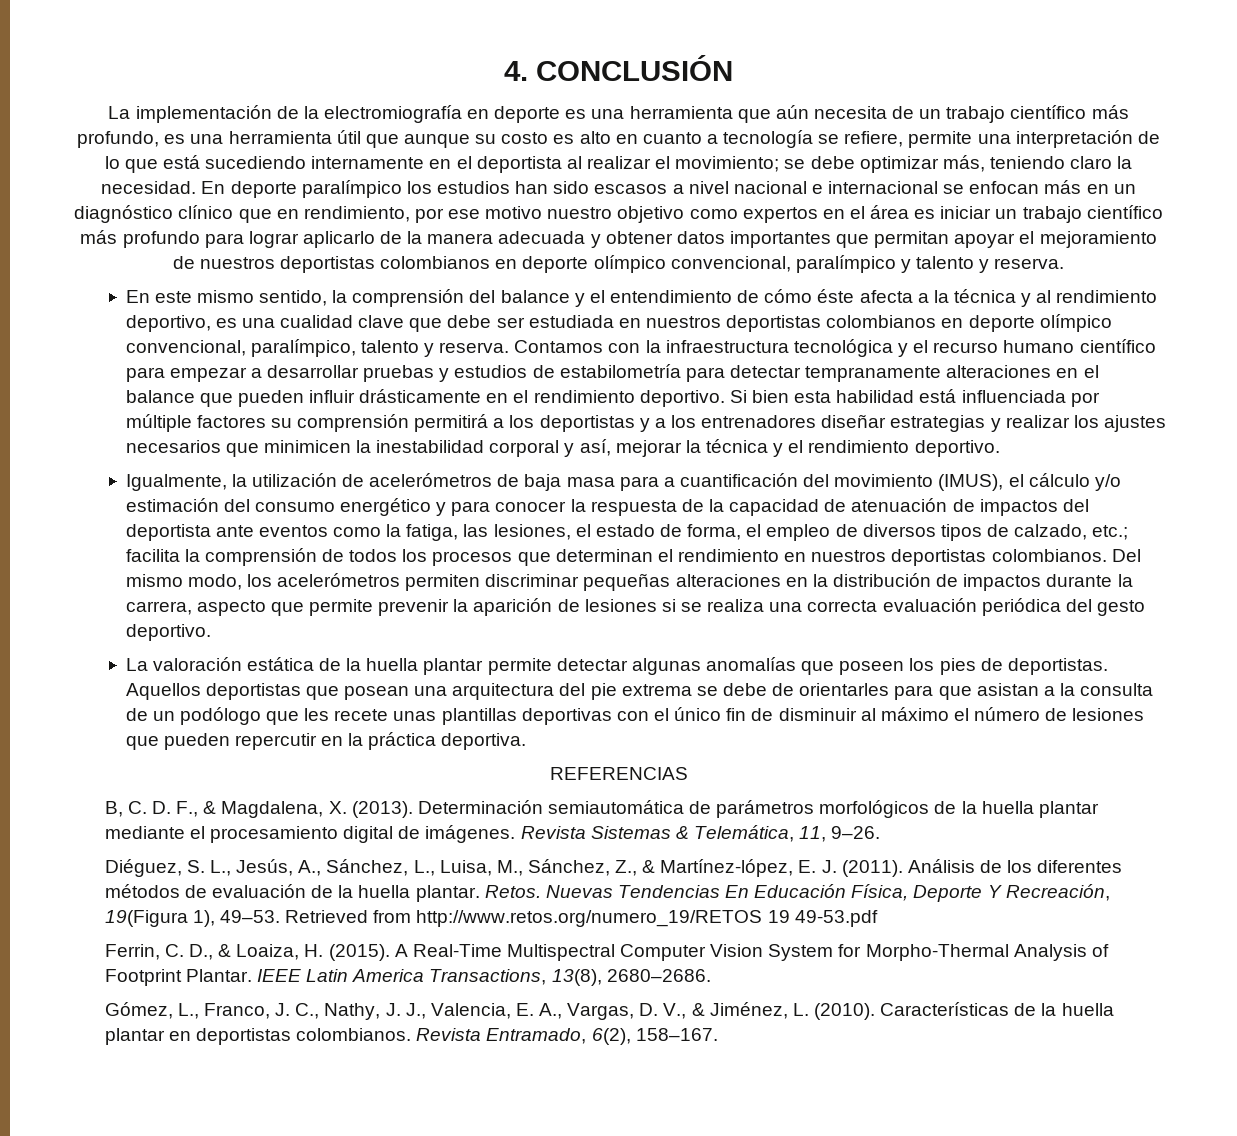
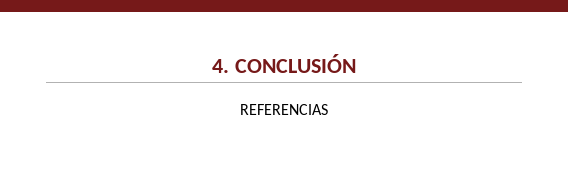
[108,105,1129,123] [77,130,1160,148] [104,155,1133,173] [101,180,1136,198] [74,205,1163,223] [80,230,1157,248] [172,255,1065,273] [125,289,1158,307] [125,314,1112,332] [125,339,1156,357] [125,364,1099,382] [125,389,1100,407] [125,414,1166,432] [125,439,1000,457] [125,473,1121,491] [125,498,1089,516] [125,524,1129,541] [125,548,1141,566] [125,573,1133,591] [125,598,1145,616] [125,624,211,641] [125,657,1108,675] [125,683,1154,700] [125,707,1145,725] [125,732,527,750] [549,767,688,780] [104,800,1099,818] [104,825,881,843] [104,859,1123,877] [104,884,1110,902] [104,910,878,927] [104,944,1109,961] [104,969,711,986] [104,1002,1114,1020] [104,1028,718,1045] La implementación de la electromiografía en deporte es una herramienta que aún necesita de un trabajo científico más profundo, es una herramienta útil que aunque su costo es alto en cuanto a tecnología se refiere, permite una interpretación de lo que está sucediendo internamente en el deportista al realizar el movimiento; se debe optimizar más, teniendo claro la necesidad. En deporte paralímpico los estudios han sido escasos a nivel nacional e internacional se enfocan más en un diagnóstico clínico que en rendimiento, por ese motivo nuestro objetivo como expertos en el área es iniciar un trabajo científico más profundo para lograr aplicarlo de la manera adecuada y obtener datos importantes que permitan apoyar el mejoramiento de nuestros deportistas colombianos en deporte olímpico convencional, paralímpico y talento y reserva. // En este mismo sentido, la comprensión del balance y el entendimiento de cómo éste afecta a la técnica y al rendimiento deportivo, es una cualidad clave que debe ser estudiada en nuestros deportistas colombianos en deporte olímpico convencional, paralímpico, talento y reserva. Contamos con la infraestructura tecnológica y el recurso humano científico para empezar a desarrollar pruebas y estudios de estabilometría para detectar tempranamente alteraciones en el balance que pueden influir drásticamente en el rendimiento deportivo. Si bien esta habilidad está influenciada por múltiple factores su comprensión permitirá a los deportistas y a los entrenadores diseñar estrategias y realizar los ajustes necesarios que minimicen la inestabilidad corporal y así, mejorar la técnica y el rendimiento deportivo. // Igualmente, la utilización de acelerómetros de baja masa para a cuantificación del movimiento (IMUS), el cálculo y/o estimación del consumo energético y para conocer la respuesta de la capacidad de atenuación de impactos del deportista ante eventos como la fatiga, las lesiones, el estado de forma, el empleo de diversos tipos de calzado, etc.; facilita la comprensión de todos los procesos que determinan el rendimiento en nuestros deportistas colombianos. Del mismo modo, los acelerómetros permiten discriminar pequeñas alteraciones en la distribución de impactos durante la carrera, aspecto que permite prevenir la aparición de lesiones si se realiza una correcta evaluación periódica del gesto deportivo. // La valoración estática de la huella plantar permite detectar algunas anomalías que poseen los pies de deportistas. Aquellos deportistas que posean una arquitectura del pie extrema se debe de orientarles para que asistan a la consulta de un podólogo que les recete unas plantillas deportivas con el único fin de disminuir al máximo el número de lesiones que pueden repercutir en la práctica deportiva. // REFERENCIAS // B, C. D. F., & Magdalena, X. (2013). Determinación semiautomática de parámetros morfológicos de la huella plantar mediante el procesamiento digital de imágenes. Revista Sistemas & Telemática, 11, 9–26. // Diéguez, S. L., Jesús, A., Sánchez, L., Luisa, M., Sánchez, Z., & Martínez-lópez, E. J. (2011). Análisis de los diferentes métodos de evaluación de la huella plantar. Retos. Nuevas Tendencias En Educación Física, Deporte Y Recreación, 19(Figura 1), 49–53. Retrieved from http://www.retos.org/numero_19/RETOS 19 49-53.pdf // Ferrin, C. D., & Loaiza, H. (2015). A Real-Time Multispectral Computer Vision System for Morpho-Thermal Analysis of Footprint Plantar. IEEE Latin America Transactions, 13(8), 2680–2686. // Gómez, L., Franco, J. C., Nathy, J. J., Valencia, E. A., Vargas, D. V., & Jiménez, L. (2010). Características de la huella plantar en deportistas colombianos. Revista Entramado, 6(2), 158–167. -> [240,104,328,115] REFERENCIAS

